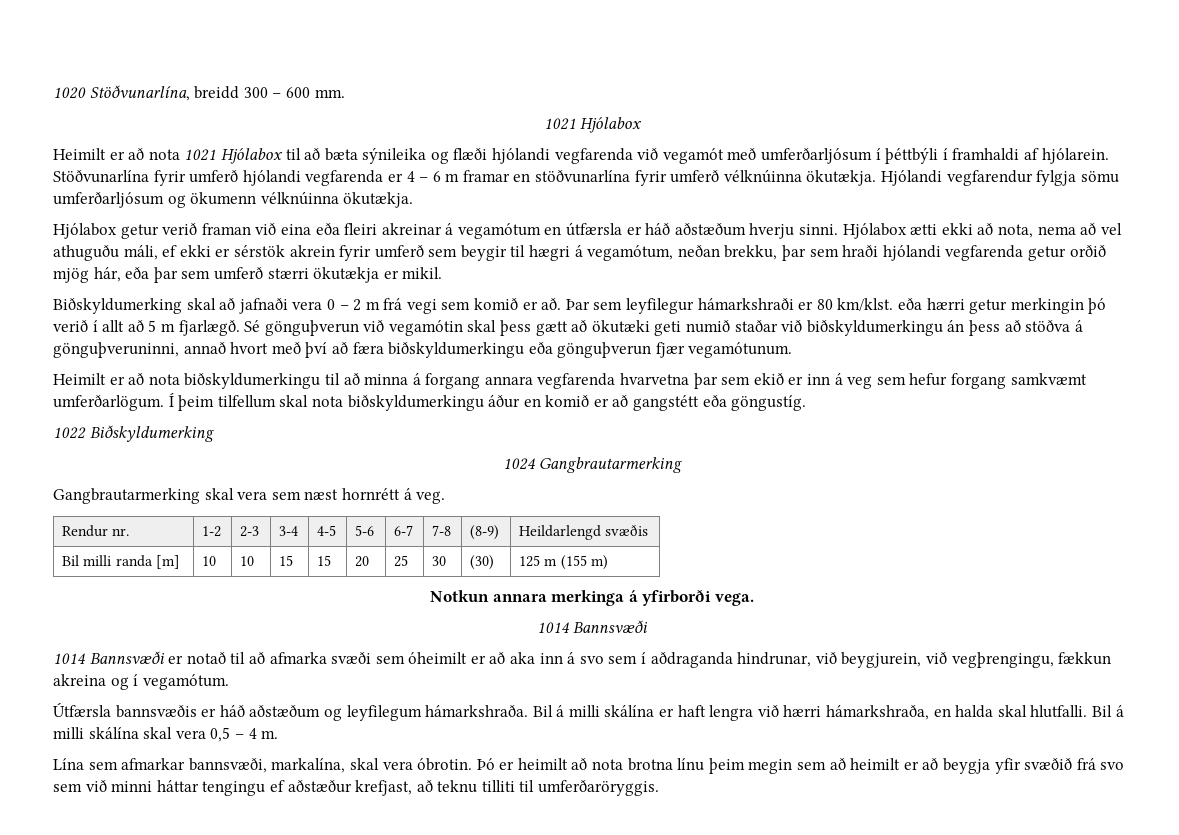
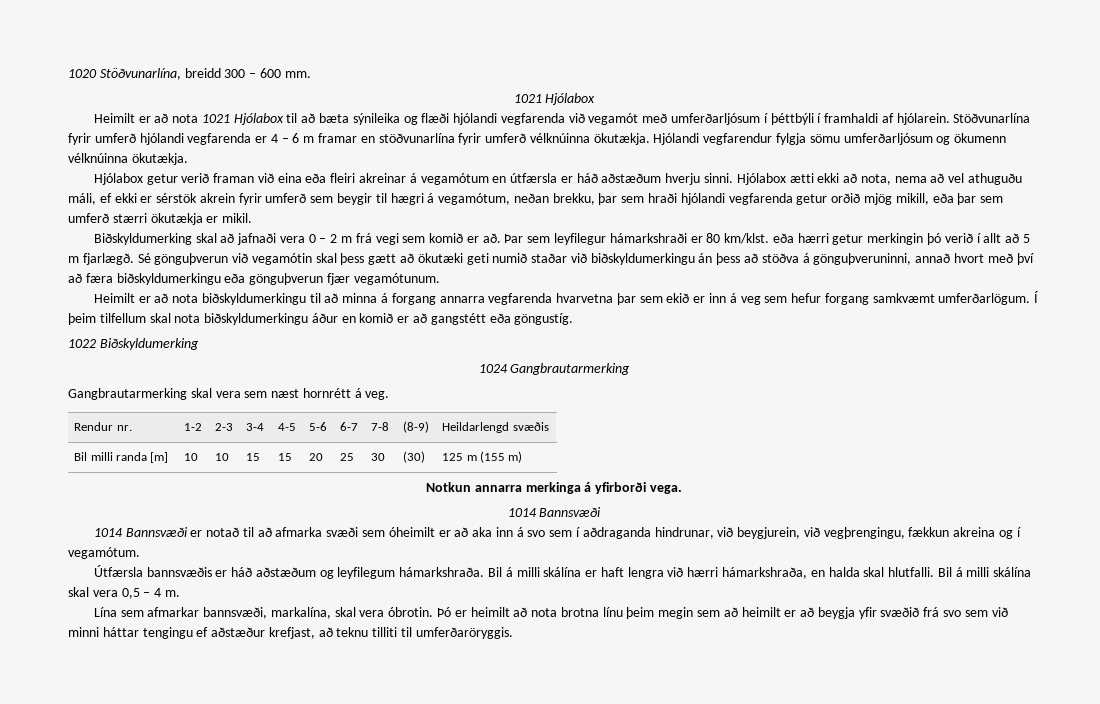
[93,267,121,282] hár, -> [895,193,929,205] mikill,
[484,376,533,385] annara -> [439,296,485,303] annarra
[492,594,547,602] annara -> [474,485,522,492] annarra

